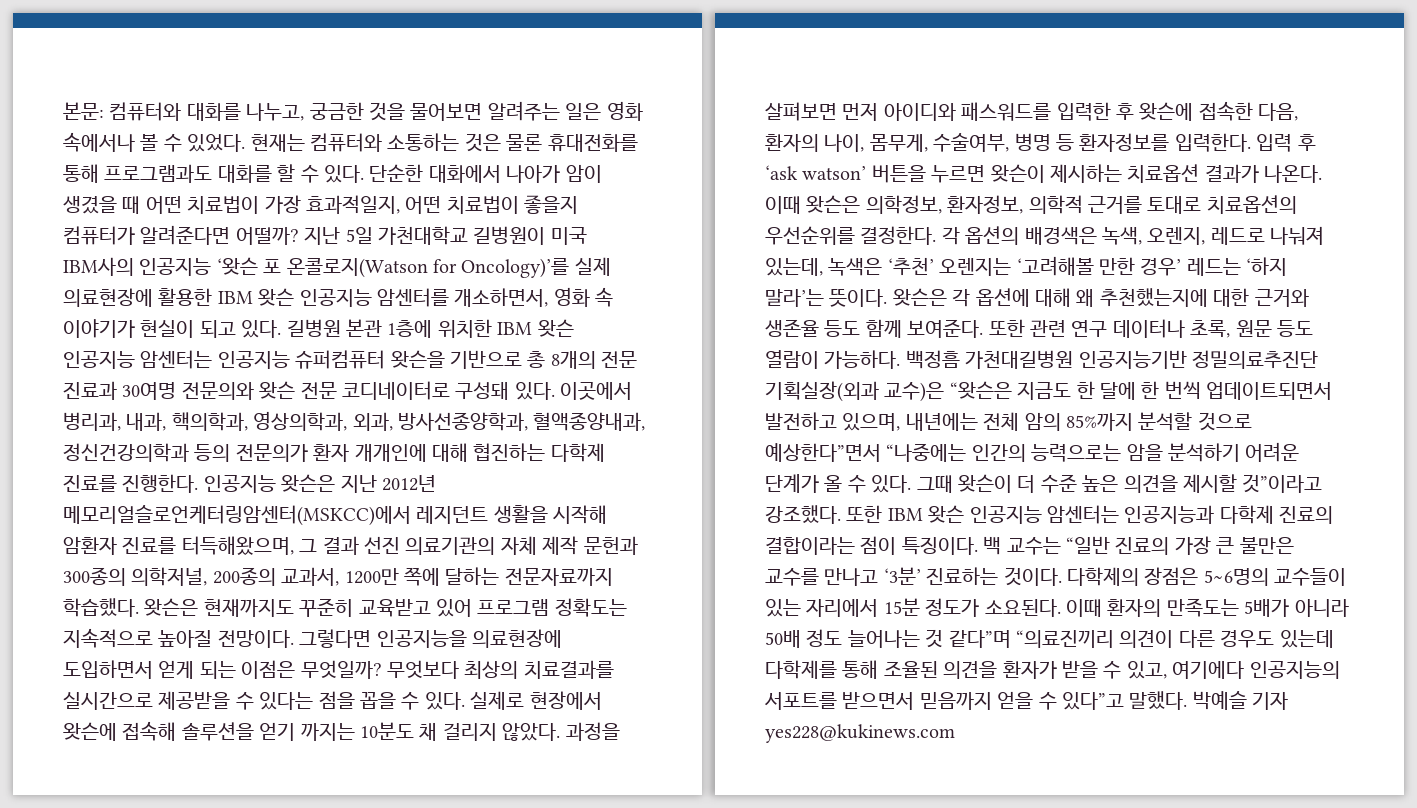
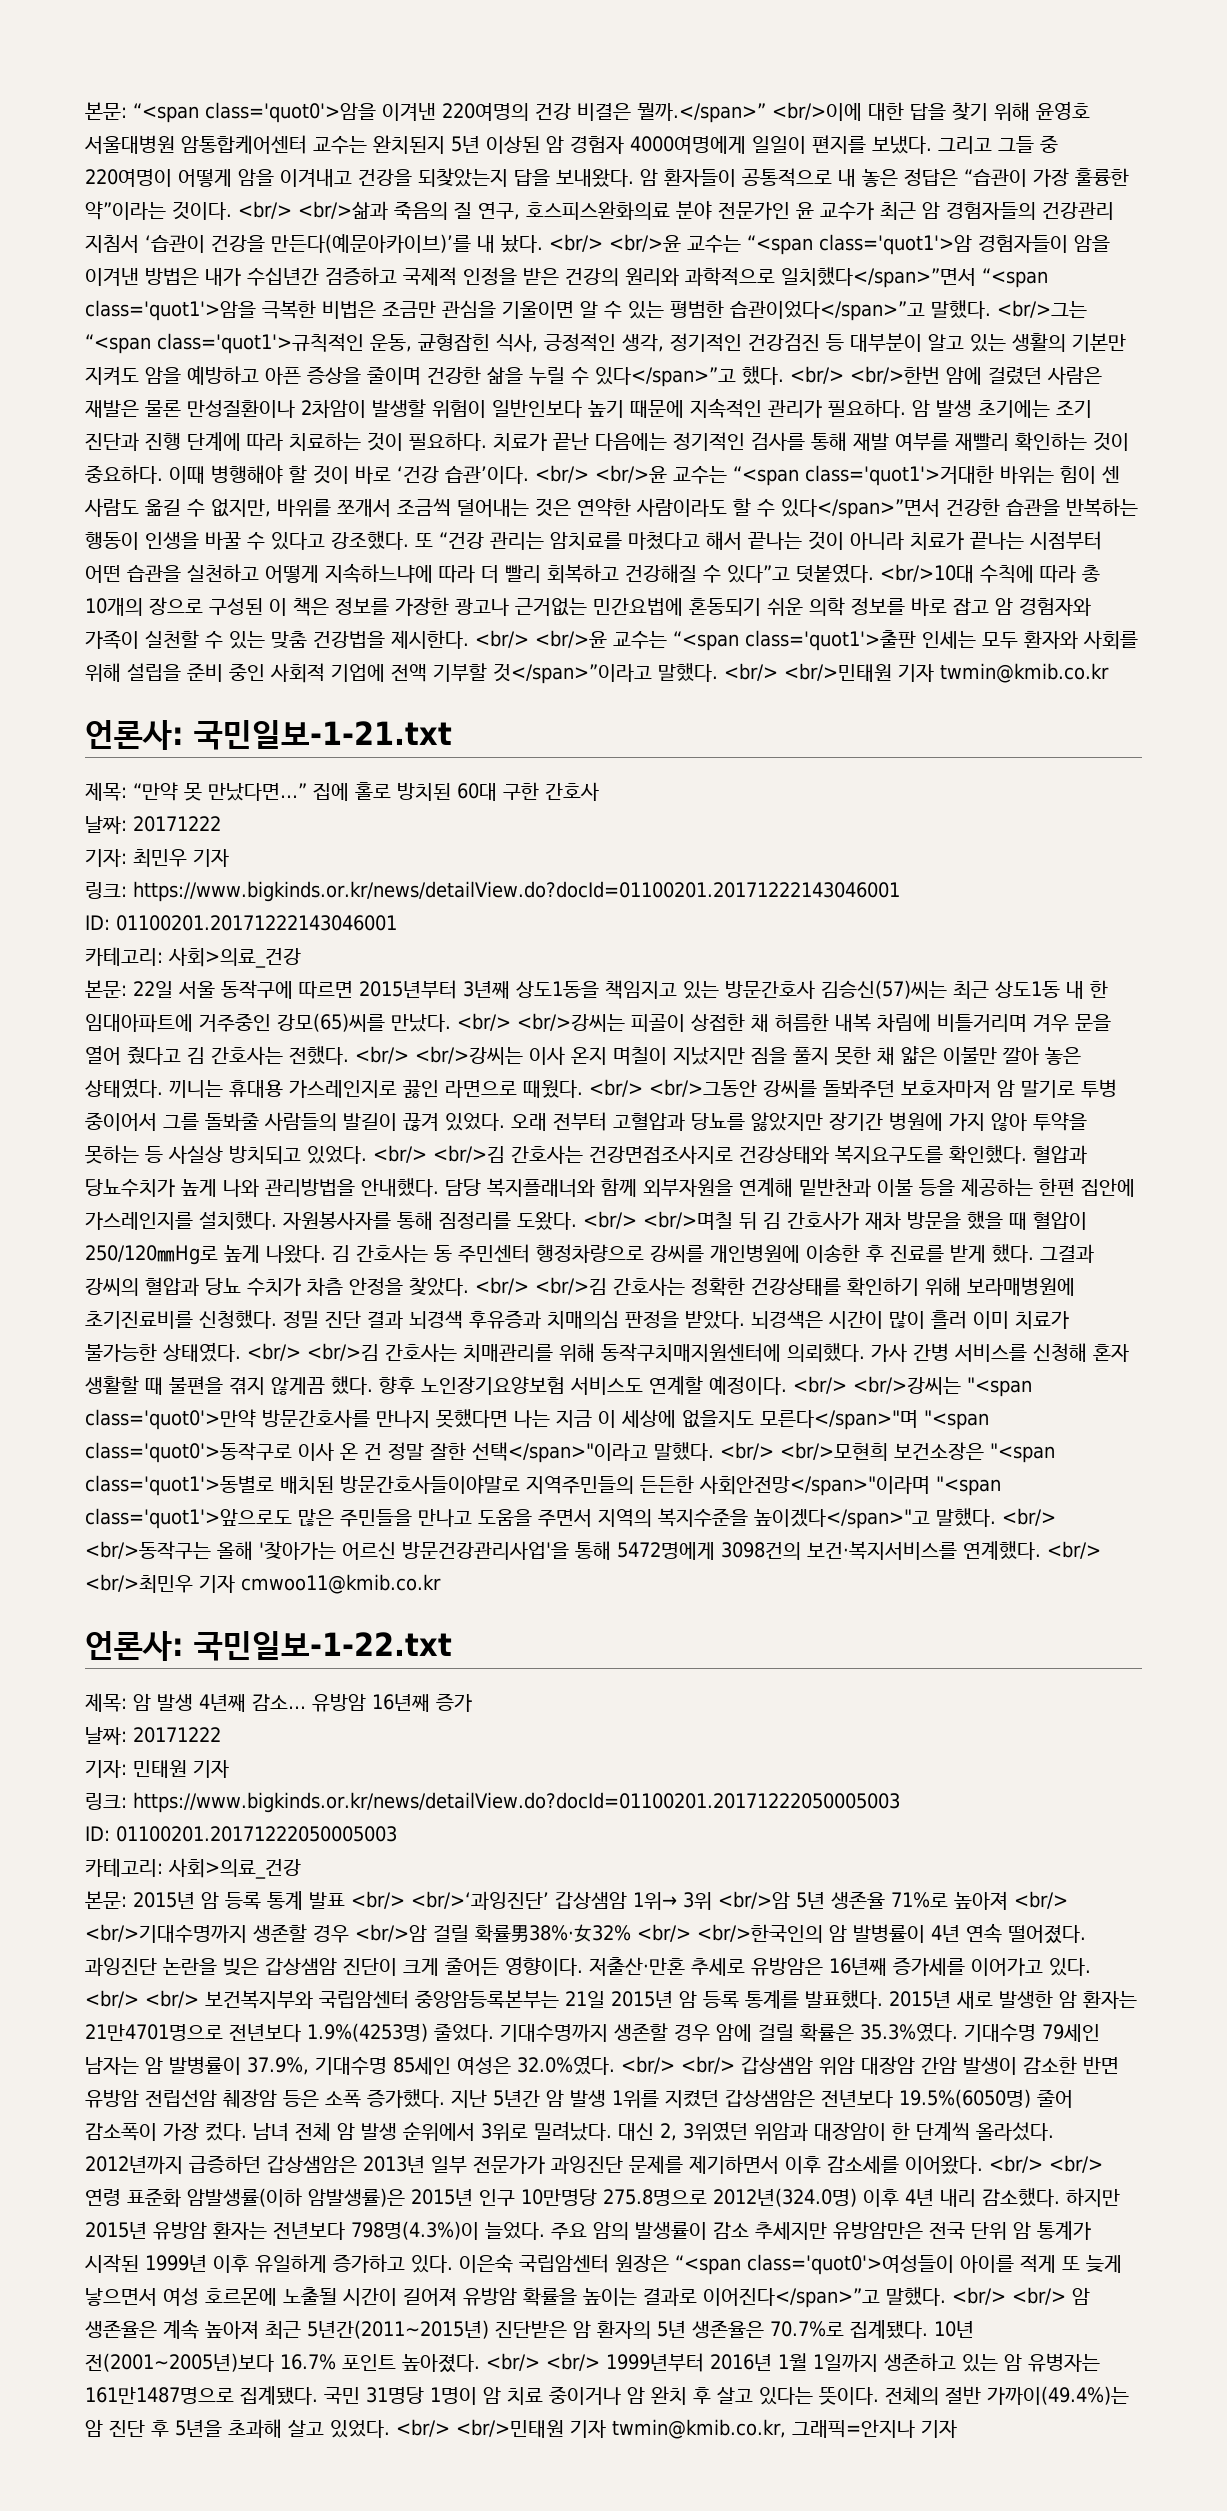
[63,101,643,121] [63,132,638,152] [63,164,602,183] [63,195,579,214] [63,225,587,245] [63,257,611,278] [63,287,614,307] [63,319,574,338] [63,350,638,369] [63,381,633,400] [63,411,646,431] [63,443,605,462] [63,474,436,493] [63,505,608,526] [63,536,638,555] [63,567,613,586] [63,598,627,617] [63,628,562,648] [63,660,614,679] [63,691,602,710] [63,721,620,741] [765,101,1299,121] [765,133,1316,152] [765,164,1323,183] [765,195,1297,214] [765,226,1325,245] [765,256,1288,276] [765,288,1309,307] [765,319,1313,338] [765,350,1318,369] [765,381,1333,402] [765,412,1252,431] [765,442,1300,462] [765,474,1323,493] [765,505,1334,524] [765,536,1294,555] [765,567,1347,586] [765,598,1349,617] [765,629,1334,648] [765,660,1340,679] [764,691,1289,710] [765,724,955,743] 본문: 컴퓨터와 대화를 나누고, 궁금한 것을 물어보면 알려주는 일은 영화 속에서나 볼 수 있었다. 현재는 컴퓨터와 소통하는 것은 물론 휴대전화를 통해 프로그램과도 대화를 할 수 있다. 단순한 대화에서 나아가 암이 생겼을 때 어떤 치료법이 가장 효과적일지, 어떤 치료법이 좋을지 컴퓨터가 알려준다면 어떨까? 지난 5일 가천대학교 길병원이 미국 IBM사의 인공지능 ‘왓슨 포 온콜로지(Watson for Oncology)’를 실제 의료현장에 활용한 IBM 왓슨 인공지능 암센터를 개소하면서, 영화 속 이야기가 현실이 되고 있다. 길병원 본관 1층에 위치한 IBM 왓슨 인공지능 암센터는 인공지능 슈퍼컴퓨터 왓슨을 기반으로 총 8개의 전문 진료과 30여명 전문의와 왓슨 전문 코디네이터로 구성돼 있다. 이곳에서 병리과, 내과, 핵의학과, 영상의학과, 외과, 방사선종양학과, 혈액종양내과, 정신건강의학과 등의 전문의가 환자 개개인에 대해 협진하는 다학제 진료를 진행한다. 인공지능 왓슨은 지난 2012년 메모리얼슬로언케터링암센터(MSKCC)에서 레지던트 생활을 시작해 암환자 진료를 터득해왔으며, 그 결과 선진 의료기관의 자체 제작 문헌과 300종의 의학저널, 200종의 교과서, 1200만 쪽에 달하는 전문자료까지 학습했다. 왓슨은 현재까지도 꾸준히 교육받고 있어 프로그램 정확도는 지속적으로 높아질 전망이다. 그렇다면 인공지능을 의료현장에 도입하면서 얻게 되는 이점은 무엇일까? 무엇보다 최상의 치료결과를 실시간으로 제공받을 수 있다는 점을 꼽을 수 있다. 실제로 현장에서 왓슨에 접속해 솔루션을 얻기 까지는 10분도 채 걸리지 않았다. 과정을 살펴보면 먼저 아이디와 패스워드를 입력한 후 왓슨에 접속한 다음, 환자의 나이, 몸무게, 수술여부, 병명 등 환자정보를 입력한다. 입력 후 ‘ask watson’ 버튼을 누르면 왓슨이 제시하는 치료옵션 결과가 나온다. 이때 왓슨은 의학정보, 환자정보, 의학적 근거를 토대로 치료옵션의 우선순위를 결정한다. 각 옵션의 배경색은 녹색, 오렌지, 레드로 나눠져 있는데, 녹색은 ‘추천’ 오렌지는 ‘고려해볼 만한 경우’ 레드는 ‘하지 말라’는 뜻이다. 왓슨은 각 옵션에 대해 왜 추천했는지에 대한 근거와 생존율 등도 함께 보여준다. 또한 관련 연구 데이터나 초록, 원문 등도 열람이 가능하다. 백정흠 가천대길병원 인공지능기반 정밀의료추진단 기획실장(외과 교수)은 “왓슨은 지금도 한 달에 한 번씩 업데이트되면서 발전하고 있으며, 내년에는 전체 암의 85%까지 분석할 것으로 예상한다”면서 “나중에는 인간의 능력으로는 암을 분석하기 어려운 단계가 올 수 있다. 그때 왓슨이 더 수준 높은 의견을 제시할 것”이라고 강조했다. 또한 IBM 왓슨 인공지능 암센터는 인공지능과 다학제 진료의 결합이라는 점이 특징이다. 백 교수는 “일반 진료의 가장 큰 불만은 교수를 만나고 ‘3분’ 진료하는 것이다. 다학제의 장점은 5∼6명의 교수들이 있는 자리에서 15분 정도가 소요된다. 이때 환자의 만족도는 5배가 아니라 50배 정도 늘어나는 것 같다”며 “의료진끼리 의견이 다른 경우도 있는데 다학제를 통해 조율된 의견을 환자가 받을 수 있고, 여기에다 인공지능의 서포트를 받으면서 믿음까지 얻을 수 있다”고 말했다. 박예슬 기자 yes228@kukinews.com -> [85,101,1090,123] [84,135,1058,154] [85,168,1129,187] [85,201,1114,220] [85,234,1110,255] [85,267,1048,288] [85,300,1087,321] [85,333,1126,354] [85,366,1102,387] [85,398,1092,418] [85,432,1129,451] [85,465,1120,486] [84,498,1138,519] [85,531,1102,550] [85,563,1100,584] [85,597,1091,616] [85,630,1138,651] [85,663,1109,684] [85,720,452,750] [85,782,599,801] [85,816,221,834] [85,849,229,867] [85,881,900,902] [85,915,397,931] [85,947,301,968] [85,980,1108,999] [85,1013,1111,1033] [85,1046,1081,1065] [85,1078,1117,1098] [85,1112,1087,1131] [85,1145,1087,1164] [85,1178,1135,1197] [85,1211,1087,1230] [85,1244,1094,1265] [85,1277,1075,1296] [85,1310,1069,1329] [85,1342,1129,1362] [85,1376,1032,1397] [85,1409,989,1430] [85,1442,1055,1463] [85,1475,1001,1496] [85,1508,1056,1529] [85,1541,1101,1560] [85,1574,441,1594] [85,1631,452,1661] [85,1693,472,1712] [85,1727,221,1745] [85,1760,229,1778] [85,1792,900,1813] [85,1826,397,1842] [85,1858,301,1879] [85,1891,1068,1910] [85,1923,1086,1944] [85,1956,1091,1976] [85,1990,1137,2009] [85,2022,1100,2042] [85,2055,1119,2075] [85,2089,1073,2108] [85,2121,1054,2141] [85,2155,1103,2174] [85,2188,1120,2207] [85,2221,1091,2240] [85,2254,1122,2275] [85,2287,1090,2308] [85,2319,974,2339] [85,2353,1100,2373] [85,2386,1129,2405] [85,2419,957,2439] 본문: “<span class='quot0'>암을 이겨낸 220여명의 건강 비결은 뭘까.</span>” <br/>이에 대한 답을 찾기 위해 윤영호 서울대병원 암통합케어센터 교수는 완치된지 5년 이상된 암 경험자 4000여명에게 일일이 편지를 보냈다. 그리고 그들 중 220여명이 어떻게 암을 이겨내고 건강을 되찾았는지 답을 보내왔다. 암 환자들이 공통적으로 내 놓은 정답은 “습관이 가장 훌륭한 약”이라는 것이다. <br/> <br/>삶과 죽음의 질 연구, 호스피스완화의료 분야 전문가인 윤 교수가 최근 암 경험자들의 건강관리 지침서 ‘습관이 건강을 만든다(예문아카이브)’를 내 놨다. <br/> <br/>윤 교수는 “<span class='quot1'>암 경험자들이 암을 이겨낸 방법은 내가 수십년간 검증하고 국제적 인정을 받은 건강의 원리와 과학적으로 일치했다</span>”면서 “<span class='quot1'>암을 극복한 비법은 조금만 관심을 기울이면 알 수 있는 평범한 습관이었다</span>”고 말했다. <br/>그는 “<span class='quot1'>규칙적인 운동, 균형잡힌 식사, 긍정적인 생각, 정기적인 건강검진 등 대부분이 알고 있는 생활의 기본만 지켜도 암을 예방하고 아픈 증상을 줄이며 건강한 삶을 누릴 수 있다</span>”고 했다. <br/> <br/>한번 암에 걸렸던 사람은 재발은 물론 만성질환이나 2차암이 발생할 위험이 일반인보다 높기 때문에 지속적인 관리가 필요하다. 암 발생 초기에는 조기 진단과 진행 단계에 따라 치료하는 것이 필요하다. 치료가 끝난 다음에는 정기적인 검사를 통해 재발 여부를 재빨리 확인하는 것이 중요하다. 이때 병행해야 할 것이 바로 ‘건강 습관’이다. <br/> <br/>윤 교수는 “<span class='quot1'>거대한 바위는 힘이 센 사람도 옮길 수 없지만, 바위를 쪼개서 조금씩 덜어내는 것은 연약한 사람이라도 할 수 있다</span>”면서 건강한 습관을 반복하는 행동이 인생을 바꿀 수 있다고 강조했다. 또 “건강 관리는 암치료를 마쳤다고 해서 끝나는 것이 아니라 치료가 끝나는 시점부터 어떤 습관을 실천하고 어떻게 지속하느냐에 따라 더 빨리 회복하고 건강해질 수 있다”고 덧붙였다. <br/>10대 수칙에 따라 총 10개의 장으로 구성된 이 책은 정보를 가장한 광고나 근거없는 민간요법에 혼동되기 쉬운 의학 정보를 바로 잡고 암 경험자와 가족이 실천할 수 있는 맞춤 건강법을 제시한다. <br/> <br/>윤 교수는 “<span class='quot1'>출판 인세는 모두 환자와 사회를 위해 설립을 준비 중인 사회적 기업에 전액 기부할 것</span>”이라고 말했다. <br/> <br/>민태원 기자 twmin@kmib.co.kr // 언론사: 국민일보-1-21.txt // 제목: “만약 못 만났다면…” 집에 홀로 방치된 60대 구한 간호사 // 날짜: 20171222 // 기자: 최민우 기자 // 링크: https://www.bigkinds.or.kr/news/detailView.do?docId=01100201.20171222143046001 // ID: 01100201.20171222143046001 // 카테고리: 사회>의료_건강 // 본문: 22일 서울 동작구에 따르면 2015년부터 3년째 상도1동을 책임지고 있는 방문간호사 김승신(57)씨는 최근 상도1동 내 한 임대아파트에 거주중인 강모(65)씨를 만났다. <br/> <br/>강씨는 피골이 상접한 채 허름한 내복 차림에 비틀거리며 겨우 문을 열어 줬다고 김 간호사는 전했다. <br/> <br/>강씨는 이사 온지 며칠이 지났지만 짐을 풀지 못한 채 얇은 이불만 깔아 놓은 상태였다. 끼니는 휴대용 가스레인지로 끓인 라면으로 때웠다. <br/> <br/>그동안 강씨를 돌봐주던 보호자마저 암 말기로 투병 중이어서 그를 돌봐줄 사람들의 발길이 끊겨 있었다. 오래 전부터 고혈압과 당뇨를 앓았지만 장기간 병원에 가지 않아 투약을 못하는 등 사실상 방치되고 있었다. <br/> <br/>김 간호사는 건강면접조사지로 건강상태와 복지요구도를 확인했다. 혈압과 당뇨수치가 높게 나와 관리방법을 안내했다. 담당 복지플래너와 함께 외부자원을 연계해 밑반찬과 이불 등을 제공하는 한편 집안에 가스레인지를 설치했다. 자원봉사자를 통해 짐정리를 도왔다. <br/> <br/>며칠 뒤 김 간호사가 재차 방문을 했을 때 혈압이 250/120㎜Hg로 높게 나왔다. 김 간호사는 동 주민센터 행정차량으로 강씨를 개인병원에 이송한 후 진료를 받게 했다. 그결과 강씨의 혈압과 당뇨 수치가 차츰 안정을 찾았다. <br/> <br/>김 간호사는 정확한 건강상태를 확인하기 위해 보라매병원에 초기진료비를 신청했다. 정밀 진단 결과 뇌경색 후유증과 치매의심 판정을 받았다. 뇌경색은 시간이 많이 흘러 이미 치료가 불가능한 상태였다. <br/> <br/>김 간호사는 치매관리를 위해 동작구치매지원센터에 의뢰했다. 가사 간병 서비스를 신청해 혼자 생활할 때 불편을 겪지 않게끔 했다. 향후 노인장기요양보험 서비스도 연계할 예정이다. <br/> <br/>강씨는 "<span class='quot0'>만약 방문간호사를 만나지 못했다면 나는 지금 이 세상에 없을지도 모른다</span>"며 "<span class='quot0'>동작구로 이사 온 건 정말 잘한 선택</span>"이라고 말했다. <br/> <br/>모현희 보건소장은 "<span class='quot1'>동별로 배치된 방문간호사들이야말로 지역주민들의 든든한 사회안전망</span>"이라며 "<span class='quot1'>앞으로도 많은 주민들을 만나고 도움을 주면서 지역의 복지수준을 높이겠다</span>"고 말했다. <br/> <br/>동작구는 올해 '찾아가는 어르신 방문건강관리사업'을 통해 5472명에게 3098건의 보건·복지서비스를 연계했다. <br/> <br/>최민우 기자 cmwoo11@kmib.co.kr // 언론사: 국민일보-1-22.txt // 제목: 암 발생 4년째 감소… 유방암 16년째 증가 // 날짜: 20171222 // 기자: 민태원 기자 // 링크: https://www.bigkinds.or.kr/news/detailView.do?docId=01100201.20171222050005003 // ID: 01100201.20171222050005003 // 카테고리: 사회>의료_건강 // 본문: 2015년 암 등록 통계 발표 <br/> <br/>‘과잉진단’ 갑상샘암 1위→ 3위 <br/>암 5년 생존율 71%로 높아져 <br/> <br/>기대수명까지 생존할 경우 <br/>암 걸릴 확률男38%·女32% <br/> <br/>한국인의 암 발병률이 4년 연속 떨어졌다. 과잉진단 논란을 빚은 갑상샘암 진단이 크게 줄어든 영향이다. 저출산·만혼 추세로 유방암은 16년째 증가세를 이어가고 있다. <br/> <br/> 보건복지부와 국립암센터 중앙암등록본부는 21일 2015년 암 등록 통계를 발표했다. 2015년 새로 발생한 암 환자는 21만4701명으로 전년보다 1.9%(4253명) 줄었다. 기대수명까지 생존할 경우 암에 걸릴 확률은 35.3%였다. 기대수명 79세인 남자는 암 발병률이 37.9%, 기대수명 85세인 여성은 32.0%였다. <br/> <br/> 갑상샘암 위암 대장암 간암 발생이 감소한 반면 유방암 전립선암 췌장암 등은 소폭 증가했다. 지난 5년간 암 발생 1위를 지켰던 갑상샘암은 전년보다 19.5%(6050명) 줄어 감소폭이 가장 컸다. 남녀 전체 암 발생 순위에서 3위로 밀려났다. 대신 2, 3위였던 위암과 대장암이 한 단계씩 올라섰다. 2012년까지 급증하던 갑상샘암은 2013년 일부 전문가가 과잉진단 문제를 제기하면서 이후 감소세를 이어왔다. <br/> <br/> 연령 표준화 암발생률(이하 암발생률)은 2015년 인구 10만명당 275.8명으로 2012년(324.0명) 이후 4년 내리 감소했다. 하지만 2015년 유방암 환자는 전년보다 798명(4.3%)이 늘었다. 주요 암의 발생률이 감소 추세지만 유방암만은 전국 단위 암 통계가 시작된 1999년 이후 유일하게 증가하고 있다. 이은숙 국립암센터 원장은 “<span class='quot0'>여성들이 아이를 적게 또 늦게 낳으면서 여성 호르몬에 노출될 시간이 길어져 유방암 확률을 높이는 결과로 이어진다</span>”고 말했다. <br/> <br/> 암 생존율은 계속 높아져 최근 5년간(2011∼2015년) 진단받은 암 환자의 5년 생존율은 70.7%로 집계됐다. 10년 전(2001∼2005년)보다 16.7% 포인트 높아졌다. <br/> <br/> 1999년부터 2016년 1월 1일까지 생존하고 있는 암 유병자는 161만1487명으로 집계됐다. 국민 31명당 1명이 암 치료 중이거나 암 완치 후 살고 있다는 뜻이다. 전체의 절반 가까이(49.4%)는 암 진단 후 5년을 초과해 살고 있었다. <br/> <br/>민태원 기자 twmin@kmib.co.kr, 그래픽=안지나 기자

